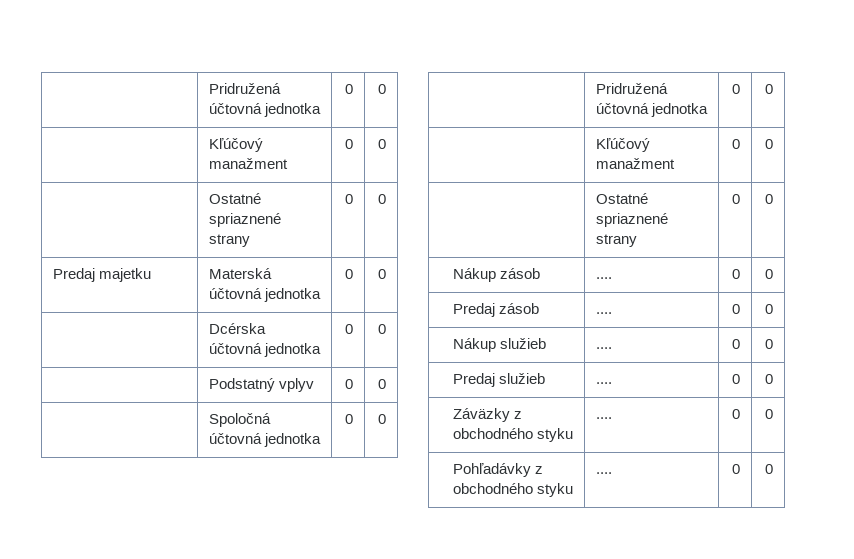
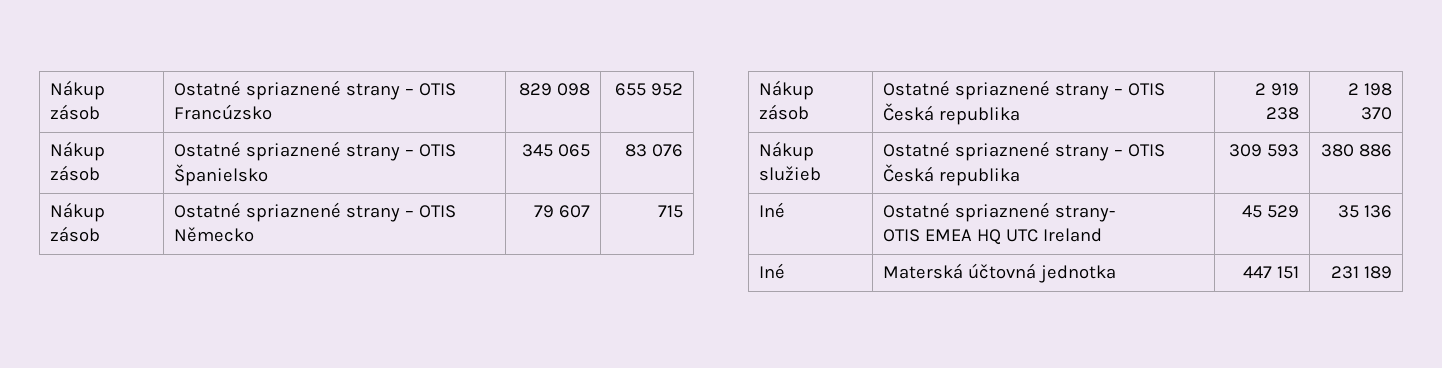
[208,83,281,94] [208,103,322,117] [345,84,354,94] [378,84,387,94] [208,138,263,152] [208,158,288,169] [345,139,354,149] [378,139,387,149] [208,193,261,204] [208,213,281,227] [208,234,250,247] [345,194,354,204] [378,194,387,204] [52,268,152,282] [208,268,272,279] [208,288,322,302] [345,269,354,279] [378,269,387,279] [208,323,266,334] [208,343,322,357] [345,324,354,334] [378,324,387,334] [208,378,315,392] [345,379,354,389] [378,379,387,389] [208,413,271,427] [208,433,322,447] [345,414,354,424] [378,414,387,424] [595,83,668,94] [595,103,709,117] [732,84,741,94] [765,84,774,94] [595,138,650,152] [595,158,675,169] [732,139,741,149] [765,139,774,149] [595,193,648,204] [595,213,668,227] [595,234,637,247] [732,194,741,204] [765,194,774,204] [452,268,540,282] [595,277,612,279] [732,269,741,279] [765,269,774,279] [452,303,539,317] [595,312,612,314] [732,304,741,314] [765,304,774,314] [452,338,546,352] [595,347,612,349] [732,339,741,349] [765,339,774,349] [452,373,545,387] [595,382,612,384] [732,374,741,384] [765,374,774,384] [452,408,522,422] [452,428,573,442] [595,417,612,419] [732,409,741,419] [765,409,774,419] [452,463,543,477] [452,483,573,497] [595,472,612,474] [732,464,741,474] [765,464,774,474] | Pridružená účtovná jednotka | 0 | 0 // | Kľúčový manažment | 0 | 0 // | Ostatné spriaznené strany | 0 | 0 // Predaj majetku | Materská účtovná jednotka | 0 | 0 // | Dcérska účtovná jednotka | 0 | 0 // | Podstatný vplyv | 0 | 0 // | Spoločná účtovná jednotka | 0 | 0 // | Pridružená účtovná jednotka | 0 | 0 // | Kľúčový manažment | 0 | 0 // | Ostatné spriaznené strany | 0 | 0 // Nákup zásob | .... | 0 | 0 // Predaj zásob | .... | 0 | 0 // Nákup služieb | .... | 0 | 0 // Predaj služieb | .... | 0 | 0 // Záväzky z obchodného styku | .... | 0 | 0 // Pohľadávky z obchodného styku | .... | 0 | 0 -> [49,80,105,100] [49,104,100,120] [173,80,456,100] [173,104,272,120] [519,83,591,96] [615,83,684,96] [49,141,105,161] [49,165,100,181] [173,141,456,161] [173,164,268,186] [522,144,591,157] [625,144,684,157] [49,202,105,222] [49,226,100,242] [173,202,456,222] [173,227,254,242] [534,205,591,218] [658,205,684,218] [758,80,814,100] [758,104,809,120] [882,80,1165,100] [882,103,1020,125] [1255,83,1300,96] [1266,107,1300,120] [1348,83,1393,96] [1361,107,1393,120] [758,141,814,161] [758,166,821,181] [882,141,1165,161] [882,164,1020,186] [1229,144,1300,157] [1321,144,1393,157] [758,202,785,218] [882,202,1115,222] [882,228,1102,245] [1242,205,1300,218] [1338,205,1393,218] [758,263,785,279] [882,263,1116,283] [1243,266,1300,279] [1331,266,1393,279] Nákup zásob | Ostatné spriaznené strany – OTIS Francúzsko | 829 098 | 655 952 // Nákup zásob | Ostatné spriaznené strany – OTIS Španielsko | 345 065 | 83 076 // Nákup zásob | Ostatné spriaznené strany – OTIS Německo | 79 607 | 715 // Nákup zásob | Ostatné spriaznené strany – OTIS Česká republika | 2 919 238 | 2 198 370 // Nákup služieb | Ostatné spriaznené strany – OTIS Česká republika | 309 593 | 380 886 // Iné | Ostatné spriaznené strany- // OTIS EMEA HQ UTC Ireland | 45 529 | 35 136 // Iné | Materská účtovná jednotka | 447 151 | 231 189

